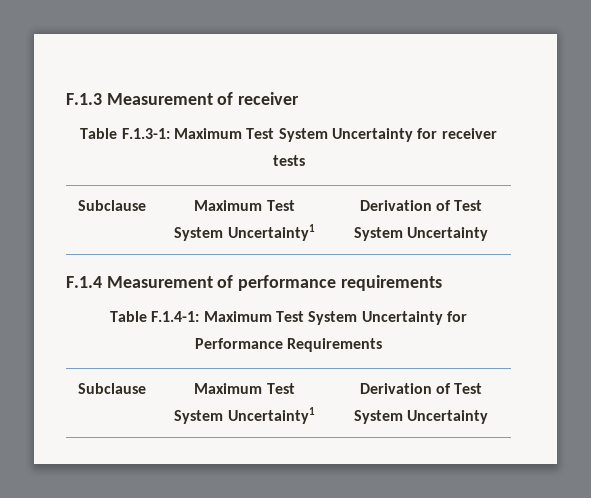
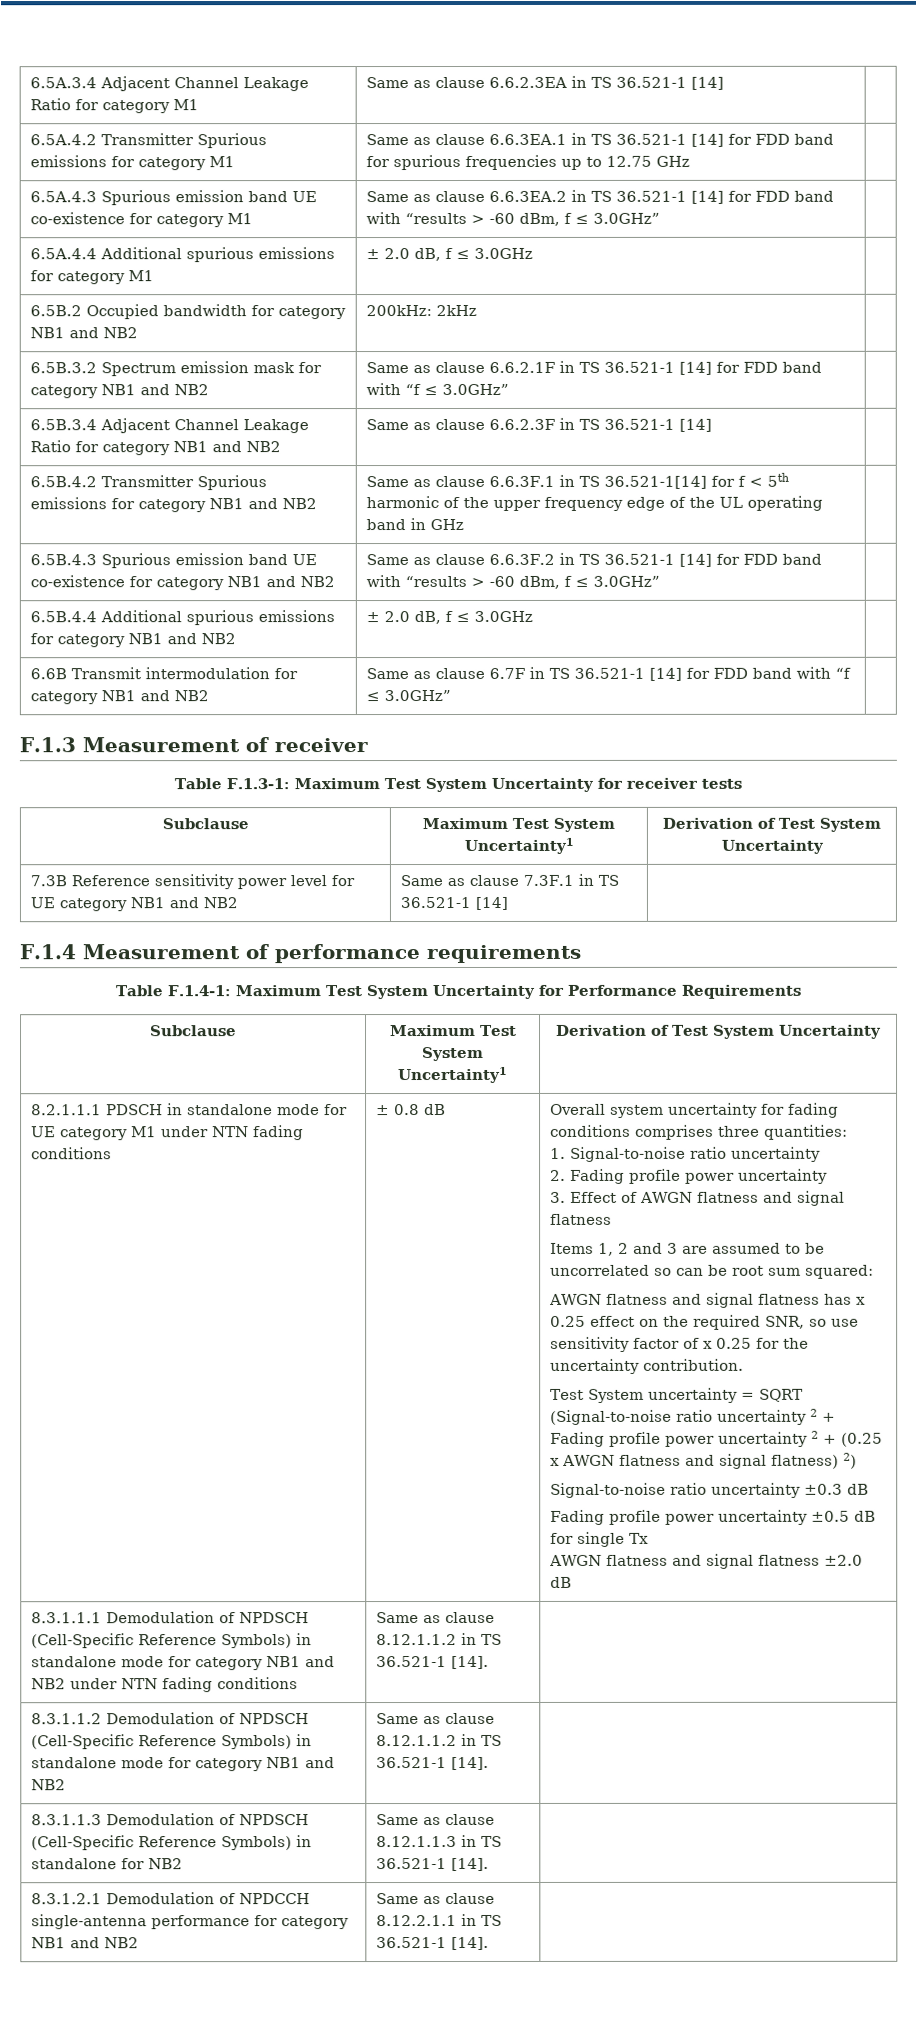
(66, 99) none -> [30,76,310,92] [30,98,200,114] [366,75,725,90] [30,133,268,149] [30,155,236,171] [366,132,835,147] [366,154,691,171] [30,190,318,206] [30,212,254,228] [366,189,835,204] [366,212,661,226] [30,247,336,263] [30,270,155,285] [366,247,534,262] [30,304,347,320] [30,327,139,339] [366,304,478,317] [30,361,323,377] [30,384,210,399] [366,360,823,375] [366,383,510,396] [30,418,310,434] [30,440,282,456] [366,417,713,432] [30,475,268,491] [30,497,318,513] [366,472,790,489] [366,495,824,511] [366,518,465,531] [30,553,318,569] [30,575,336,591] [366,552,823,567] [366,575,661,589] [30,610,336,626] [30,633,237,648] [366,610,534,625] [30,667,299,680] [30,690,210,705] [366,666,852,681] [366,690,452,702] 6.5A.3.4 Adjacent Channel Leakage Ratio for category M1 | Same as clause 6.6.2.3EA in TS 36.521-1 [14] | // 6.5A.4.2 Transmitter Spurious emissions for category M1 | Same as clause 6.6.3EA.1 in TS 36.521-1 [14] for FDD band for spurious frequencies up to 12.75 GHz | // 6.5A.4.3 Spurious emission band UE co-existence for category M1 | Same as clause 6.6.3EA.2 in TS 36.521-1 [14] for FDD band with “results > -60 dBm, f ≤ 3.0GHz” | // 6.5A.4.4 Additional spurious emissions for category M1 | ± 2.0 dB, f ≤ 3.0GHz | // 6.5B.2 Occupied bandwidth for category NB1 and NB2 | 200kHz: 2kHz | // 6.5B.3.2 Spectrum emission mask for category NB1 and NB2 | Same as clause 6.6.2.1F in TS 36.521-1 [14] for FDD band with “f ≤ 3.0GHz” | // 6.5B.3.4 Adjacent Channel Leakage Ratio for category NB1 and NB2 | Same as clause 6.6.2.3F in TS 36.521-1 [14] | // 6.5B.4.2 Transmitter Spurious emissions for category NB1 and NB2 | Same as clause 6.6.3F.1 in TS 36.521-1[14] for f < 5th harmonic of the upper frequency edge of the UL operating band in GHz | // 6.5B.4.3 Spurious emission band UE co-existence for category NB1 and NB2 | Same as clause 6.6.3F.2 in TS 36.521-1 [14] for FDD band with “results > -60 dBm, f ≤ 3.0GHz” | // 6.5B.4.4 Additional spurious emissions for category NB1 and NB2 | ± 2.0 dB, f ≤ 3.0GHz | // 6.6B Transmit intermodulation for category NB1 and NB2 | Same as clause 6.7F in TS 36.521-1 [14] for FDD band with “f ≤ 3.0GHz” | //
(489, 234) none -> [30,874,356,890] [30,897,239,912] [400,873,620,887] [400,896,509,910] // 7.3B Reference sensitivity power level for UE category NB1 and NB2 | Same as clause 7.3F.1 in TS 36.521-1 [14] |
(489, 417) none -> [31,1103,349,1116] [31,1125,305,1141] [31,1147,113,1160] [376,1104,447,1116] [550,1102,840,1118] [550,1124,849,1140] [550,1146,822,1162] [550,1168,829,1184] [550,1190,846,1206] [550,1213,613,1225] [550,1242,826,1256] [550,1264,875,1279] [549,1292,867,1308] [550,1314,860,1330] [550,1336,810,1352] [550,1358,745,1374] [550,1387,804,1403] [550,1408,837,1425] [550,1430,884,1447] [550,1452,858,1469] [550,1482,870,1498] [550,1509,877,1525] [550,1531,650,1547] [549,1553,864,1569] [550,1576,573,1588] [31,1611,310,1624] [31,1633,313,1649] [31,1656,336,1671] [31,1677,299,1693] [376,1611,496,1624] [376,1632,503,1646] [376,1655,490,1670] [31,1712,310,1725] [31,1734,313,1750] [31,1757,336,1772] [31,1779,67,1791] [376,1712,496,1725] [376,1733,503,1747] [376,1756,490,1771] [31,1813,310,1826] [31,1835,313,1851] [31,1858,184,1870] [376,1813,496,1826] [376,1834,503,1848] [376,1857,490,1872] [31,1892,311,1905] [31,1914,350,1930] [31,1937,140,1949] [376,1892,496,1905] [376,1913,503,1927] [376,1936,490,1951] // 8.2.1.1.1 PDSCH in standalone mode for UE category M1 under NTN fading conditions | ± 0.8 dB | Overall system uncertainty for fading conditions comprises three quantities: // 1. Signal-to-noise ratio uncertainty // 2. Fading profile power uncertainty // 3. Effect of AWGN flatness and signal flatness // Items 1, 2 and 3 are assumed to be uncorrelated so can be root sum squared: // AWGN flatness and signal flatness has x 0.25 effect on the required SNR, so use sensitivity factor of x 0.25 for the uncertainty contribution. // Test System uncertainty = SQRT (Signal-to-noise ratio uncertainty 2 + Fading profile power uncertainty 2 + (0.25 x AWGN flatness and signal flatness) 2) // Signal-to-noise ratio uncertainty ±0.3 dB // Fading profile power uncertainty ±0.5 dB for single Tx // AWGN flatness and signal flatness ±2.0 dB // 8.3.1.1.1 Demodulation of NPDSCH (Cell-Specific Reference Symbols) in standalone mode for category NB1 and NB2 under NTN fading conditions | Same as clause 8.12.1.1.2 in TS 36.521-1 [14]. | // 8.3.1.1.2 Demodulation of NPDSCH (Cell-Specific Reference Symbols) in standalone mode for category NB1 and NB2 | Same as clause 8.12.1.1.2 in TS 36.521-1 [14]. | // 8.3.1.1.3 Demodulation of NPDSCH (Cell-Specific Reference Symbols) in standalone for NB2 | Same as clause 8.12.1.1.3 in TS 36.521-1 [14]. | // 8.3.1.2.1 Demodulation of NPDCCH single-antenna performance for category NB1 and NB2 | Same as clause 8.12.2.1.1 in TS 36.521-1 [14]. |

